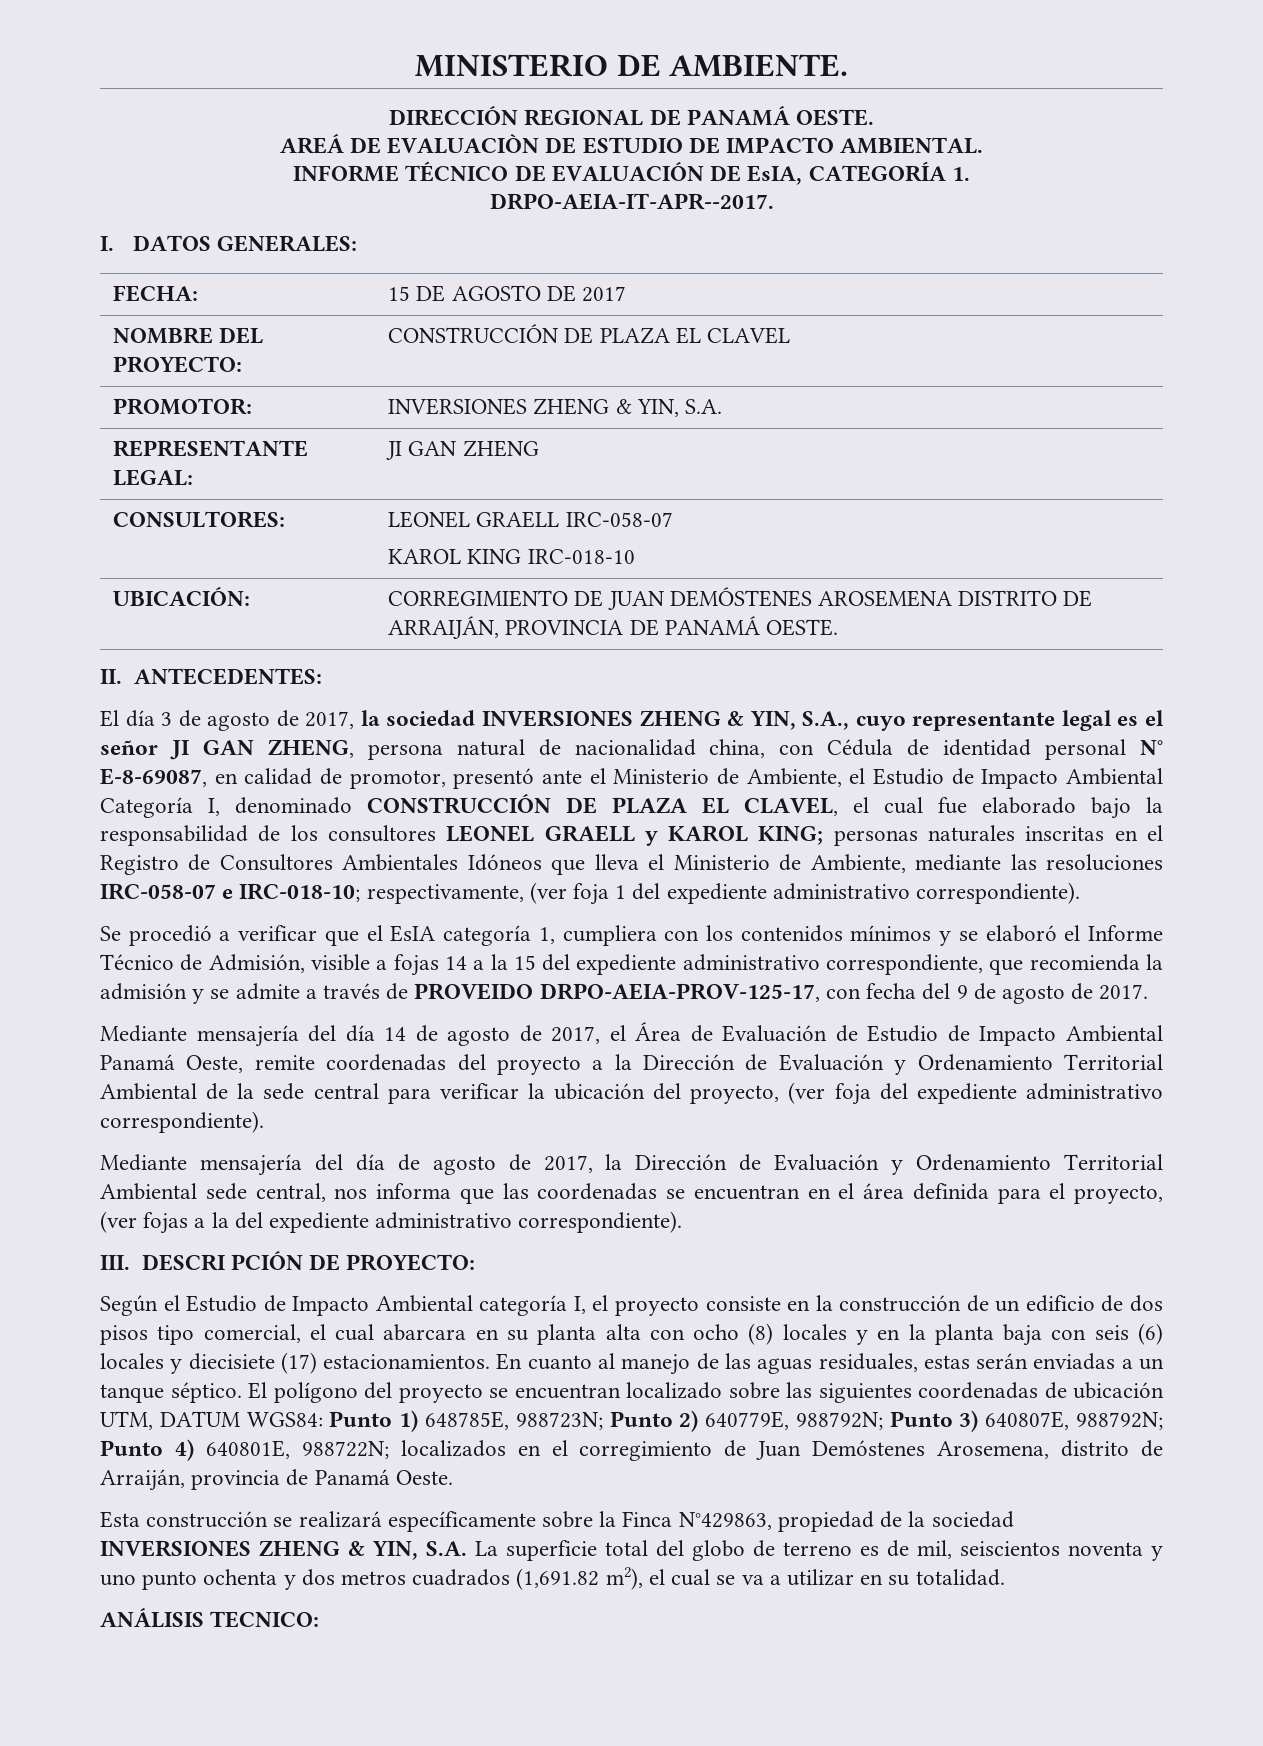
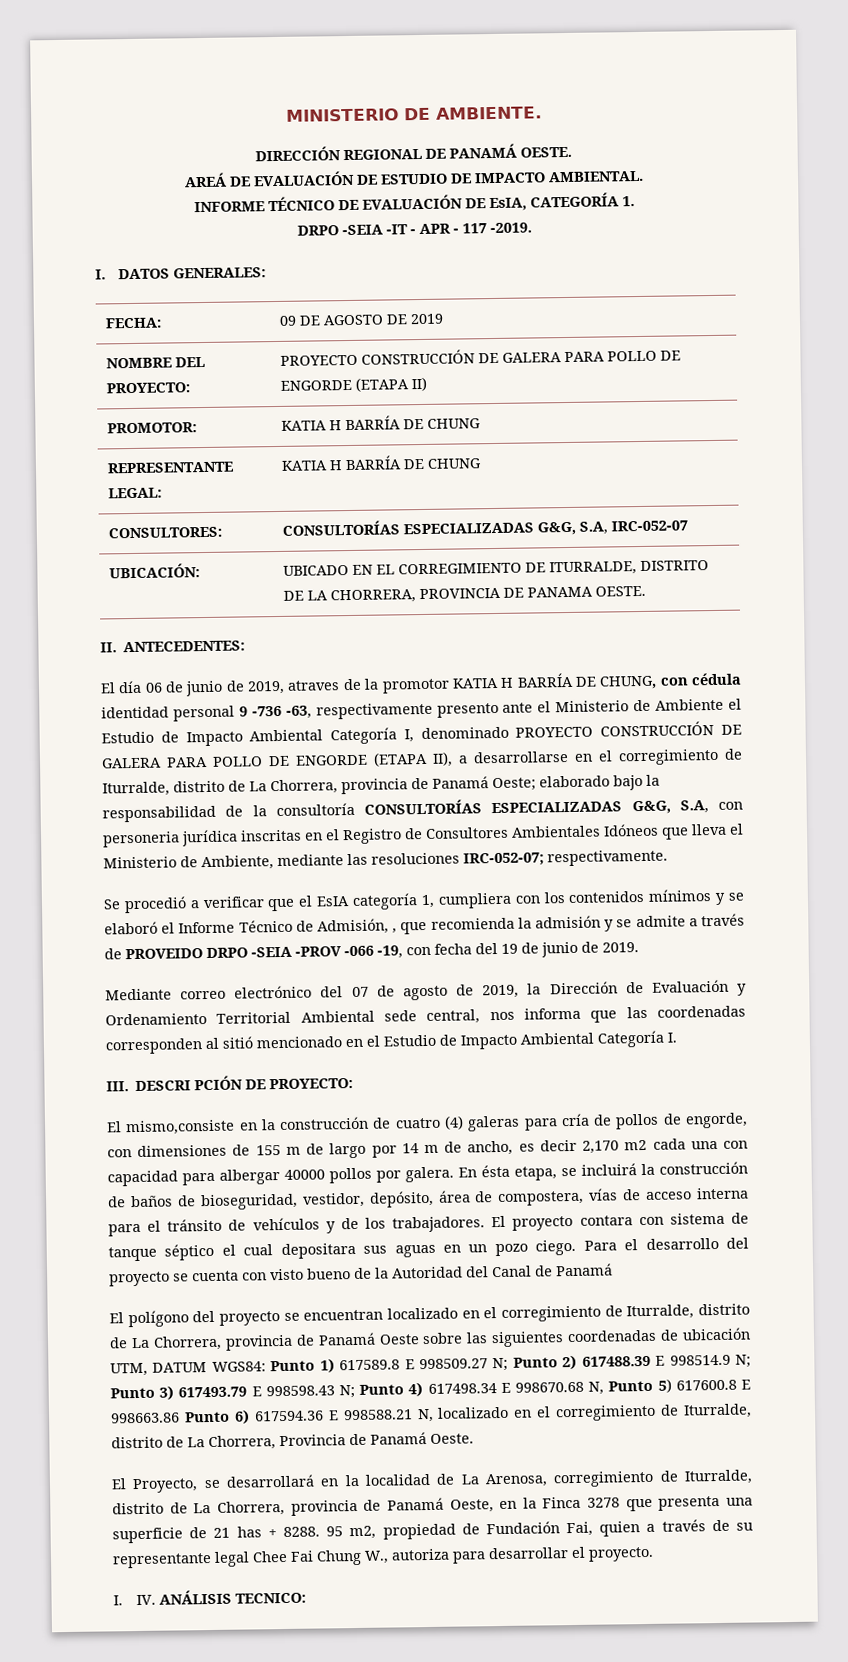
[387,134,540,154] EVALUACIÒN -> [253,170,355,187] EVALUACIÓN
[489,193,774,210] DRPO-AEIA-IT-APR--2017. -> [297,222,532,236] DRPO -SEIA -IT - APR - 117 -2019.
[388,286,411,301] 15 -> [278,315,297,326] 09
[581,286,626,302] 2017 -> [409,313,444,325] 2019
[388,324,790,344] [113,398,253,415] [388,398,722,417] [113,440,309,457] [113,469,194,486] [386,440,539,460] [113,511,286,528] [388,511,673,528] [388,549,635,564] [113,586,251,606] [388,587,1093,610] [388,616,500,639] CONSTRUCCIÓN DE PLAZA EL CLAVEL // PROMOTOR: | INVERSIONES ZHENG & YIN, S.A. // REPRESENTANTE LEGAL: | JI GAN ZHENG // CONSULTORES: | LEONEL GRAELL IRC-058-07 // KAROL KING IRC-018-10 // UBICACIÓN: | CORREGIMIENTO DE JUAN DEMÓSTENES AROSEMENA DISTRITO DE ARRAIJÁN, -> [279,349,681,366] [279,376,427,392] [106,422,197,434] [280,415,481,431] [106,461,234,474] [107,487,162,499] [280,455,482,471] [107,526,222,539] [281,520,688,536] [108,563,200,579] [282,560,709,576] [282,589,416,604] PROYECTO CONSTRUCCIÓN DE GALERA PARA POLLO DE ENGORDE (ETAPA II) // PROMOTOR: | KATIA H BARRÍA DE CHUNG // REPRESENTANTE LEGAL: | KATIA H BARRÍA DE CHUNG // CONSULTORES: | CONSULTORÍAS ESPECIALIZADAS G&G, S.A, IRC-052-07 // UBICACIÓN: | UBICADO EN EL CORREGIMIENTO DE ITURRALDE, DISTRITO DE LA CHORRERA,
[664,616,760,635] PANAMÁ -> [526,586,593,598] PANAMA
[161,710,1164,731] [100,739,1163,760] [100,768,535,789] 3 de agosto de 2017, la sociedad INVERSIONES ZHENG & YIN, S.A., cuyo representante legal es el señor JI GAN ZHENG, persona natural de nacionalidad china, con Cédula de identidad personal N° E-8-69087, en calidad de promotor, presentó -> [144,672,743,697] [101,702,499,722] 06 de junio de 2019, atraves de la promotor KATIA H BARRÍA DE CHUNG, con cédula identidad personal 9 -736 -63, respectivamente presento
[746,768,842,787] Ambiente, -> [655,698,725,711] Ambiente
[367,793,967,816] CONSTRUCCIÓN DE PLAZA EL CLAVEL, el cual fue -> [515,720,742,738] [101,748,743,769] [102,776,536,797] PROYECTO CONSTRUCCIÓN DE GALERA PARA POLLO DE ENGORDE (ETAPA II), a desarrollarse en el corregimiento de Iturralde, distrito de La Chorrera, provincia de Panamá Oeste;
[290,825,1016,846] los consultores LEONEL GRAELL y KAROL KING; personas naturales -> [252,799,743,817] [102,829,238,848] la consultoría CONSULTORÍAS ESPECIALIZADAS G&G, S.A, con personeria jurídica
[100,882,1081,905] IRC-058-07 e IRC-018-10; respectivamente, (ver foja 1 del expediente administrativo correspondiente). -> [463,849,668,867] IRC-052-07; respectivamente.
[310,954,984,976] visible a fojas 14 a la 15 del expediente administrativo correspondiente, -> [392,928,398,934] ,
[539,983,1149,1004] [100,1022,1163,1047] [100,1054,1163,1075] [100,1082,1163,1105] [100,1111,264,1133] [100,1154,593,1176] DRPO-AEIA-PROV-125-17, con fecha del 9 de agosto de 2017. // Mediante mensajería del día 14 de agosto de 2017, el Área de Evaluación de Estudio de Impacto Ambiental Panamá Oeste, remite coordenadas del proyecto a la Dirección de Evaluación y Ordenamiento Territorial Ambiental de la sede central para verificar la ubicación del proyecto, (ver foja del expediente administrativo correspondiente). // Mediante mensajería del día de agosto de 2017, -> [206,941,639,959] [105,984,520,1001] DRPO -SEIA -PROV -066 -19, con fecha del 19 de junio de 2019. // Mediante correo electrónico del 07 de agosto de 2019,
[666,1183,1163,1204] [100,1211,683,1234] se encuentran en el área definida para el proyecto, (ver fojas a la del expediente administrativo correspondiente). -> [105,1030,677,1055] corresponden al sitió mencionado en el Estudio de Impacto Ambiental Categoría I.
[100,1295,1163,1316] [100,1323,1164,1346] [100,1352,1164,1375] [100,1382,242,1403] Según el Estudio de Impacto Ambiental categoría I, el proyecto consiste en la construcción de un edificio de dos pisos tipo comercial, el cual abarcara en su planta alta con ocho (8) locales y en la planta baja con seis (6) locales y diecisiete (17) estacionamientos. En cuanto al manejo de las aguas residuales, estas serán enviadas a un tanque séptico. -> [106,1112,748,1136] [107,1138,748,1159] [107,1161,748,1187] [108,1187,749,1211] [108,1212,749,1237] [108,1237,750,1262] [109,1263,613,1287] El mismo,consiste en la construcción de cuatro (4) galeras para cría de pollos de engorde, con dimensiones de 155 m de largo por 14 m de ancho, es decir 2,170 m2 cada una con capacidad para albergar 40000 pollos por galera. En ésta etapa, se incluirá la construcción de baños de bioseguridad, vestidor, depósito, área de compostera, vías de acceso interna para el tránsito de vehículos y de los trabajadores. El proyecto contara con sistema de tanque séptico el cual depositara sus aguas en un pozo ciego. Para el desarrollo del proyecto se cuenta con visto bueno de la Autoridad del Canal de Panamá //
(722, 1390) none -> [461,1303,750,1322] [109,1332,420,1351] en el corregimiento de Iturralde, distrito de La Chorrera, provincia de Panamá Oeste
[424,1410,1164,1432] [100,1439,1163,1461] [100,1469,453,1491] [100,1511,1014,1532] [100,1540,1163,1561] [100,1567,1005,1590] 648785E, 988723N; Punto 2) 640779E, 988792N; Punto 3) 640807E, 988792N; Punto 4) 640801E, 988722N; localizados en el corregimiento de Juan Demóstenes Arosemena, distrito de Arraiján, provincia de Panamá Oeste. // Esta construcción se realizará específicamente sobre la Finca N°429863, propiedad de la sociedad INVERSIONES ZHENG & YIN, S.A. La superficie total del globo de terreno es de mil, seiscientos noventa y uno punto ochenta y dos metros cuadrados (1,691.82 m2), el cual se va a utilizar en su totalidad. // -> [339,1354,752,1372] [110,1378,751,1401] [110,1403,752,1425] [111,1432,474,1451] [111,1469,753,1494] [112,1495,753,1516] [112,1519,753,1544] [112,1546,654,1569] [113,1594,156,1606] 617589.8 E 998509.27 N; Punto 2) 617488.39 E 998514.9 N; Punto 3) 617493.79 E 998598.43 N; Punto 4) 617498.34 E 998670.68 N, Punto 5) 617600.8 E 998663.86 Punto 6) 617594.36 E 998588.21 N, localizado en el corregimiento de Iturralde, distrito de La Chorrera, Provincia de Panamá Oeste. // El Proyecto, se desarrollará en la localidad de La Arenosa, corregimiento de Iturralde, distrito de La Chorrera, provincia de Panamá Oeste, en la Finca 3278 que presenta una superficie de 21 has + 8288. 95 m2, propiedad de Fundación Fai, quien a través de su representante legal Chee Fai Chung W., autoriza para desarrollar el proyecto. // I. IV.

